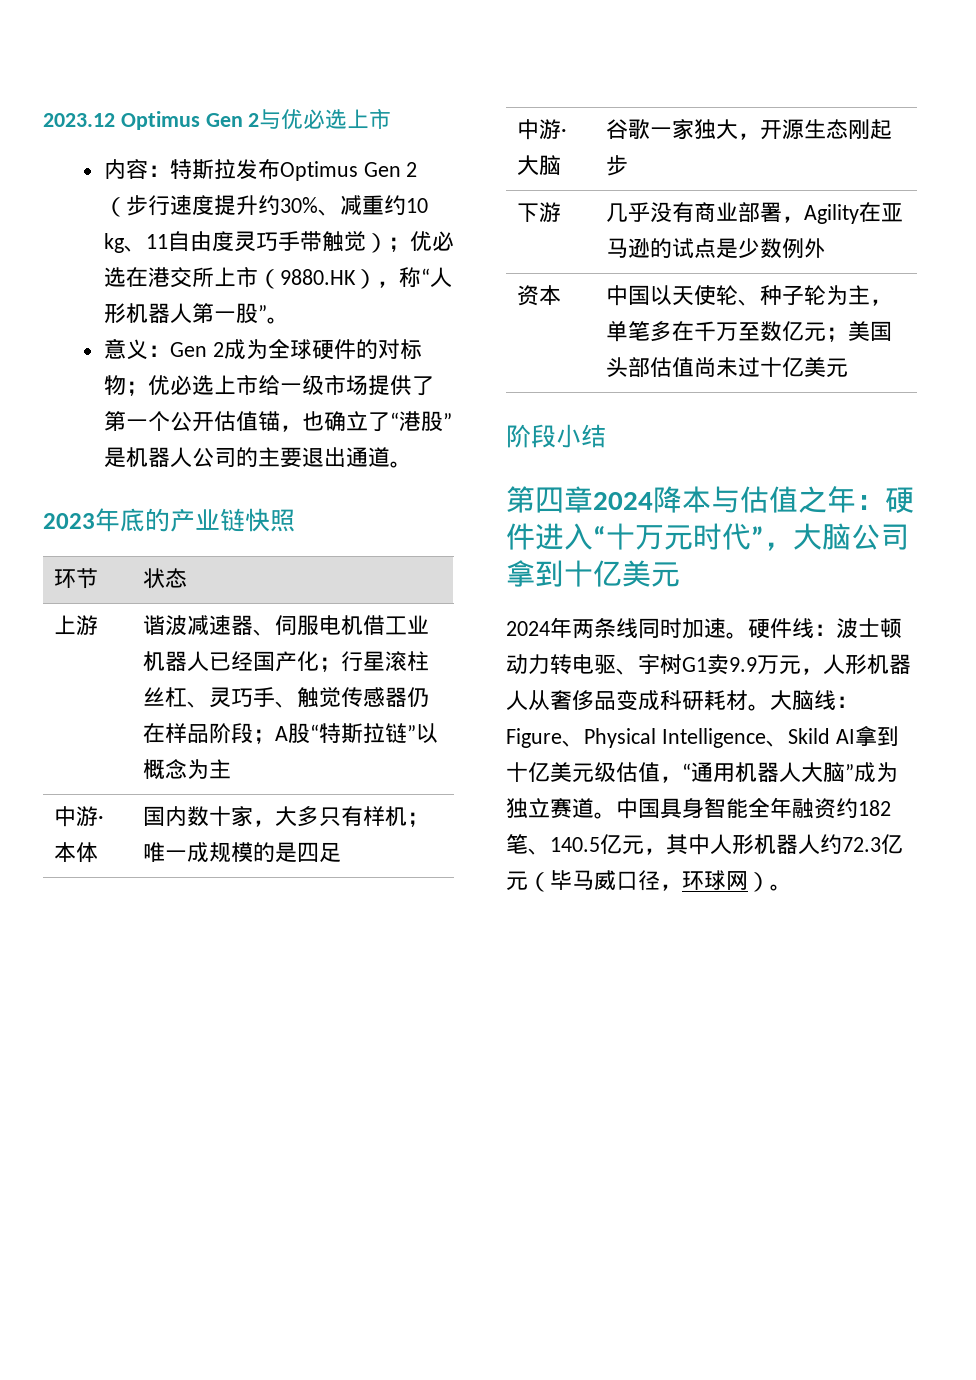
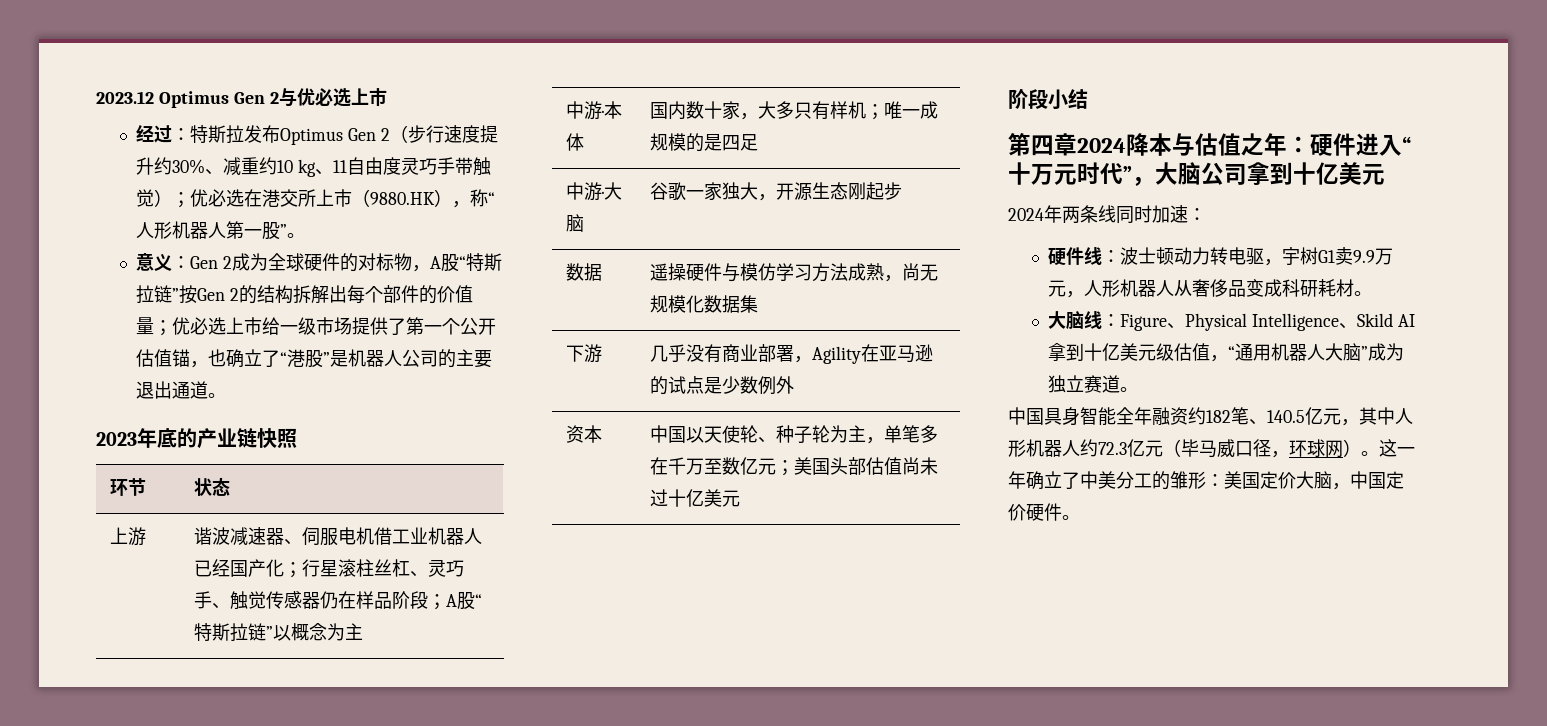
[103,159,148,179] 内容 -> [135,125,172,143] 经过
(126, 385) none -> [411,253,502,272] [135,285,473,304] [135,317,154,335] ，A股“特斯拉链”按Gen 2的结构拆解出每个部件的价值量
(629, 165) none -> [565,263,602,281] [649,263,938,282] [649,295,758,313] // 数据 | 遥操硬件与模仿学习方法成熟，尚无规模化数据集
[726,632,748,639] 。 -> [1188,208,1206,221] ： //
[616,668,638,675] 、 -> [1263,259,1282,266] ，
(770, 707) none -> (1372, 293) //
(616, 815) none -> (1138, 389) //
(792, 887) none -> [1379,439,1415,457] [1008,471,1404,490] [1008,503,1080,521] 这一年确立了中美分工的雏形：美国定价大脑，中国定价硬件。

